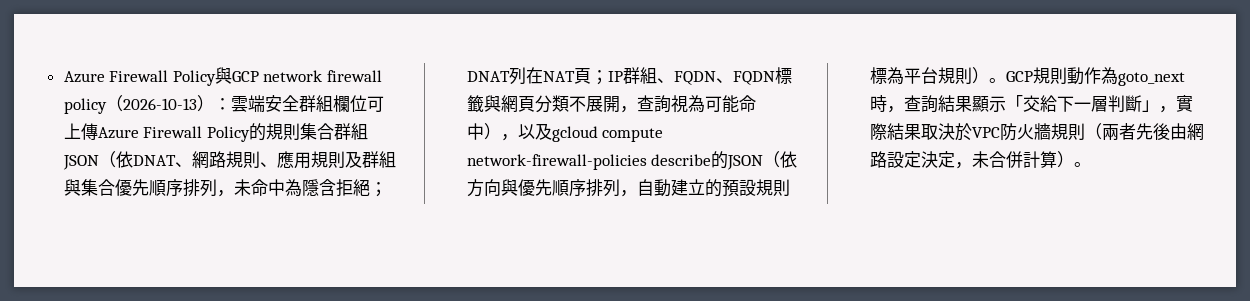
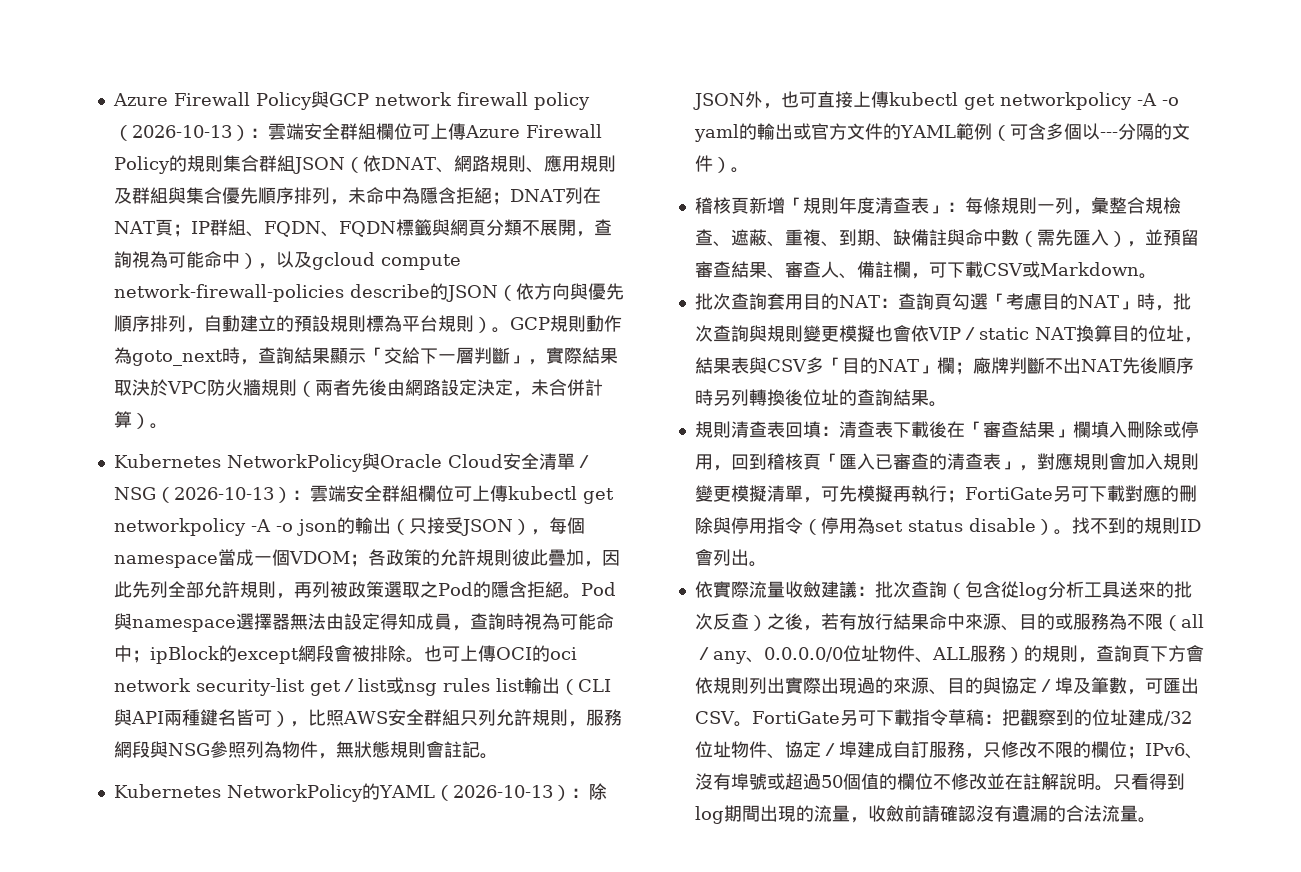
(1091, 164) none -> [113,453,593,472] [113,485,614,504] [113,517,585,536] [113,549,620,568] [113,581,616,599] [113,613,614,632] [113,645,577,664] [113,677,611,696] [113,709,622,727] [113,741,498,759] [113,783,607,802] [692,91,1179,110] [693,123,1190,142] [694,155,749,173] [694,197,1181,215] [694,229,1199,247] [694,261,1157,279] [694,293,1191,311] [694,325,1202,343] [694,357,1194,375] [694,389,947,407] [694,421,1199,438] [694,453,1199,471] [694,485,1197,503] [694,517,1201,535] [694,549,767,567] [694,581,1192,600] [694,613,1204,631] [694,645,1204,664] [694,677,1199,695] [694,709,1192,727] [694,741,1203,759] [694,773,1185,791] [694,805,1156,824] // Kubernetes NetworkPolicy與Oracle Cloud安全清單／NSG（2026-10-13）：雲端安全群組欄位可上傳kubectl get networkpolicy -A -o json的輸出（只接受JSON），每個namespace當成一個VDOM；各政策的允許規則彼此疊加，因此先列全部允許規則，再列被政策選取之Pod的隱含拒絕。Pod與namespace選擇器無法由設定得知成員，查詢時視為可能命中；ipBlock的except網段會被排除。也可上傳OCI的oci network security-list get／list或nsg rules list輸出（CLI與API兩種鍵名皆可），比照AWS安全群組只列允許規則，服務網段與NSG參照列為物件，無狀態規則會註記。 // Kubernetes NetworkPolicy的YAML（2026-10-13）：除JSON外，也可直接上傳kubectl get networkpolicy -A -o yaml的輸出或官方文件的YAML範例（可含多個以---分隔的文件）。 // 稽核頁新增「規則年度清查表」：每條規則一列，彙整合規檢查、遮蔽、重複、到期、缺備註與命中數（需先匯入），並預留審查結果、審查人、備註欄，可下載CSV或Markdown。 // 批次查詢套用目的NAT：查詢頁勾選「考慮目的NAT」時，批次查詢與規則變更模擬也會依VIP／static NAT換算目的位址，結果表與CSV多「目的NAT」欄；廠牌判斷不出NAT先後順序時另列轉換後位址的查詢結果。 // 規則清查表回填：清查表下載後在「審查結果」欄填入刪除或停用，回到稽核頁「匯入已審查的清查表」，對應規則會加入規則變更模擬清單，可先模擬再執行；FortiGate另可下載對應的刪除與停用指令（停用為set status disable）。找不到的規則ID會列出。 // 依實際流量收斂建議：批次查詢（包含從log分析工具送來的批次反查）之後，若有放行結果命中來源、目的或服務為不限（all／any、0.0.0.0/0位址物件、ALL服務）的規則，查詢頁下方會依規則列出實際出現過的來源、目的與協定／埠及筆數，可匯出CSV。FortiGate另可下載指令草稿：把觀察到的位址建成/32位址物件、協定／埠建成自訂服務，只修改不限的欄位；IPv6、沒有埠號或超過50個值的欄位不修改並在註解說明。只看得到log期間出現的流量，收斂前請確認沒有遺漏的合法流量。

